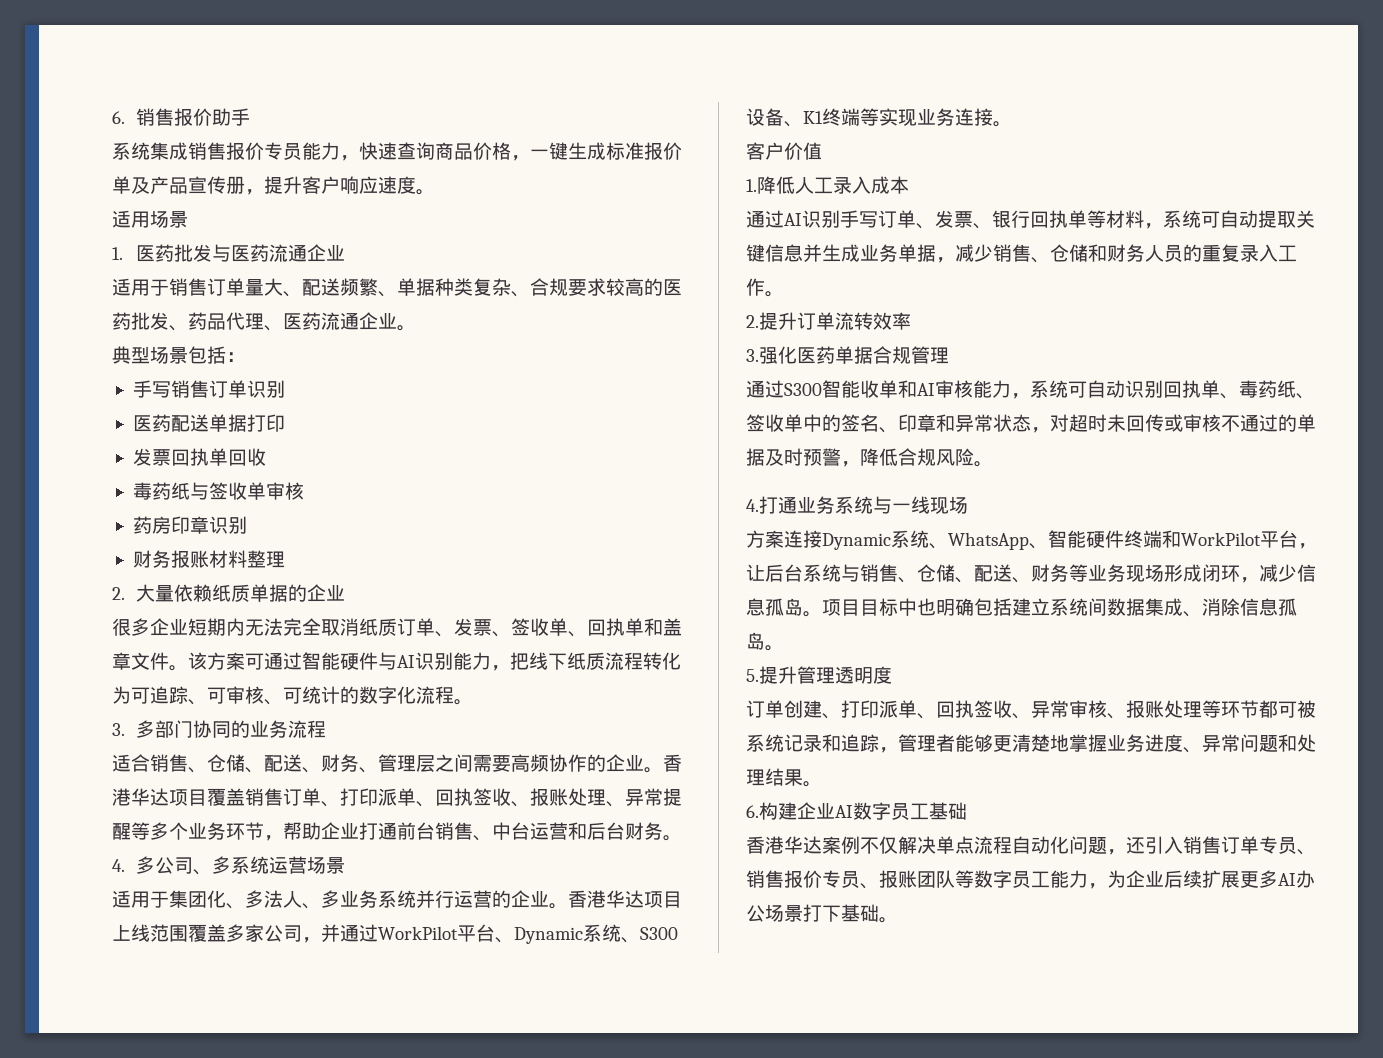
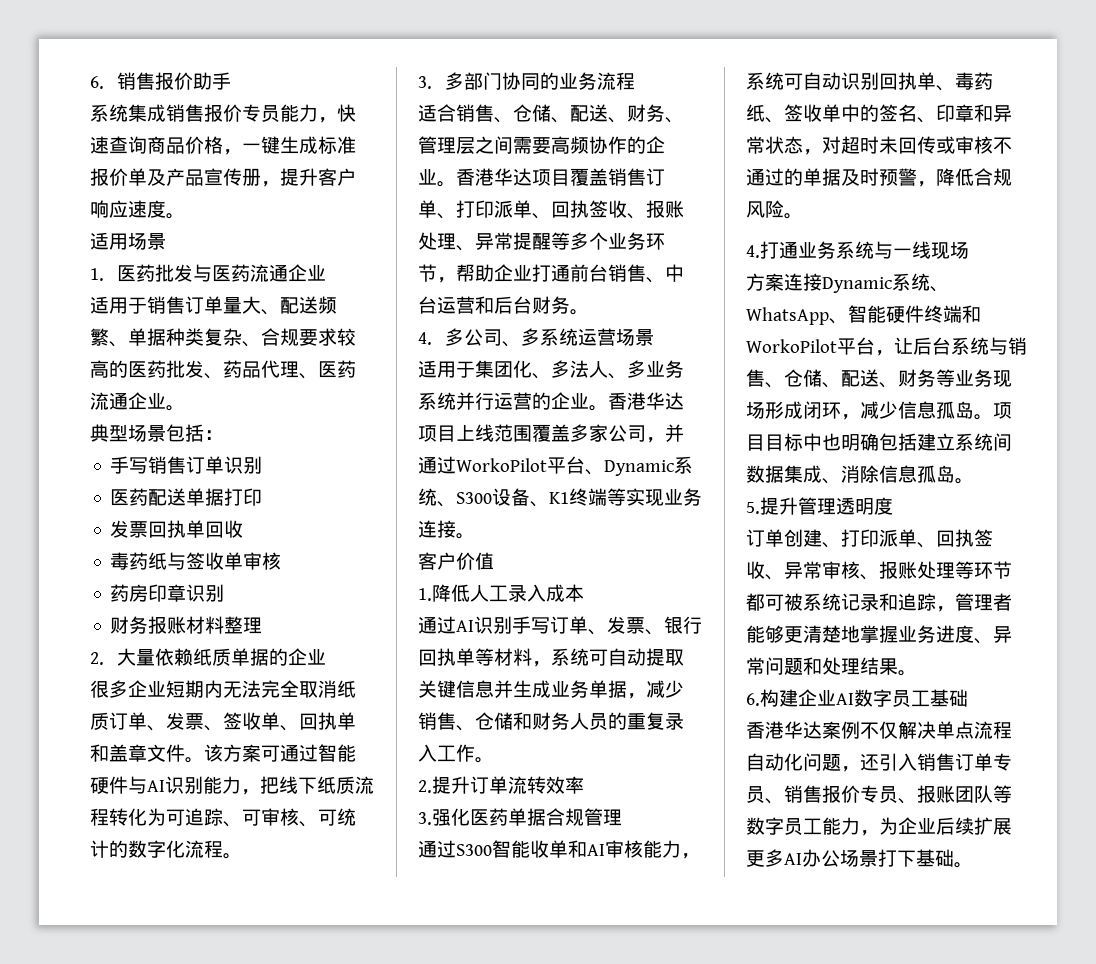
[378,926,458,940] WorkPilot -> [456,458,547,472] WorkoPilot
[1181,532,1261,546] WorkPilot -> [746,339,837,353] WorkoPilot

